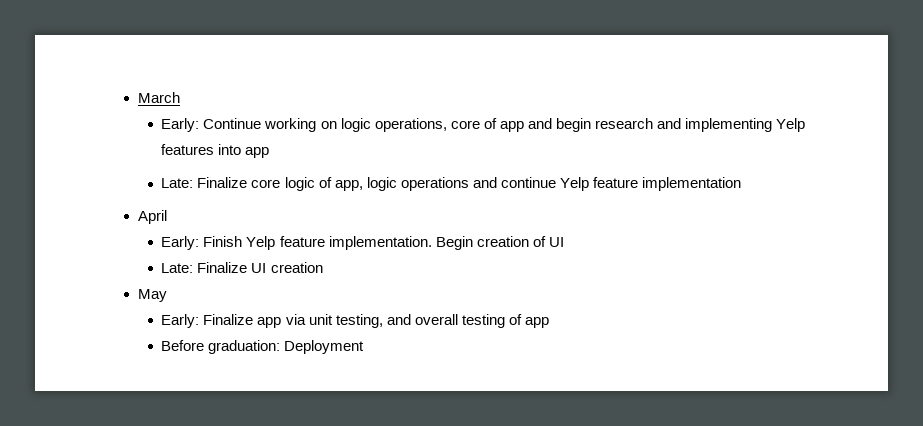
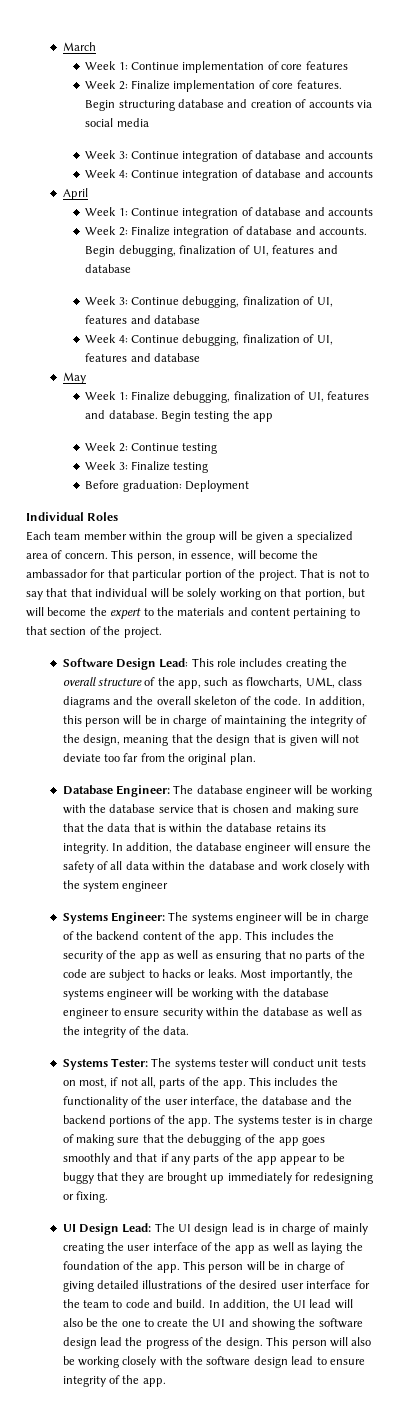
[161,118,806,132] [161,144,270,158] [161,177,741,191] [137,210,167,224] [161,236,564,250] [161,262,323,273] [137,289,167,302] [161,314,549,328] [161,340,365,354] Early: Continue working on logic operations, core of app and begin research and implementing Yelp features into app // Late: Finalize core logic of app, logic operations and continue Yelp feature implementation // April // Early: Finish Yelp feature implementation. Begin creation of UI // Late: Finalize UI creation // May // Early: Finalize app via unit testing, and overall testing of app // Before graduation: Deployment -> [85,61,348,73] [85,80,342,92] [85,99,372,111] [85,118,149,127] [85,150,373,162] [85,169,373,181] [62,188,88,200] [85,207,373,219] [85,226,367,238] [85,245,338,257] [85,264,132,273] [85,296,333,308] [85,315,201,324] [85,334,333,346] [85,353,201,362] [62,372,86,384] [85,391,369,403] [85,410,274,422] [85,442,218,454] [85,461,209,473] [85,480,250,492] [26,512,119,521] [26,531,353,543] [26,550,319,562] [26,569,370,581] [26,588,366,600] [26,607,360,619] [26,626,162,638] [62,658,348,670] [62,677,362,689] [62,696,365,708] [62,715,368,727] [62,734,360,746] [62,753,256,765] [62,785,373,797] [62,804,359,816] [62,823,326,833] [62,842,371,854] [62,861,371,873] [62,880,169,892] [62,912,369,924] [62,931,334,943] [62,950,366,962] [62,969,353,981] [62,988,330,1000] [62,1007,362,1019] [62,1026,190,1038] [62,1058,366,1070] [62,1077,338,1089] [62,1096,352,1108] [62,1115,374,1127] [62,1134,325,1146] [62,1153,345,1165] [62,1172,373,1184] [62,1191,108,1203] [62,1223,368,1235] [62,1242,363,1254] [62,1261,346,1273] [62,1280,370,1292] [62,1299,353,1310] [62,1318,363,1330] [62,1337,372,1349] [62,1356,365,1368] [62,1375,166,1387] Week 1: Continue implementation of core features // Week 2: Finalize implementation of core features. Begin structuring database and creation of accounts via social media // Week 3: Continue integration of database and accounts // Week 4: Continue integration of database and accounts // April // Week 1: Continue integration of database and accounts // Week 2: Finalize integration of database and accounts. Begin debugging, finalization of UI, features and database // Week 3: Continue debugging, finalization of UI, features and database // Week 4: Continue debugging, finalization of UI, features and database // May // Week 1: Finalize debugging, finalization of UI, features and database. Begin testing the app // Week 2: Continue testing // Week 3: Finalize testing // Before graduation: Deployment // Individual Roles // Each team member within the group will be given a specialized area of concern. This person, in essence, will become the ambassador for that particular portion of the project. That is not to say that that individual will be solely working on that portion, but will become the expert to the materials and content pertaining to that section of the project. // Software Design Lead: This role includes creating the overall structure of the app, such as flowcharts, UML, class diagrams and the overall skeleton of the code. In addition, this person will be in charge of maintaining the integrity of the design, meaning that the design that is given will not deviate too far from the original plan. // Database Engineer: The database engineer will be working with the database service that is chosen and making sure that the data that is within the database retains its integrity. In addition, the database engineer will ensure the safety of all data within the database and work closely with the system engineer // Systems Engineer: The systems engineer will be in charge of the backend content of the app. This includes the security of the app as well as ensuring that no parts of the code are subject to hacks or leaks. Most importantly, the systems engineer will be working with the database engineer to ensure security within the database as well as the integrity of the data. // Systems Tester: The systems tester will conduct unit tests on most, if not all, parts of the app. This includes the functionality of the user interface, the database and the backend portions of the app. The systems tester is in charge of making sure that the debugging of the app goes smoothly and that if any parts of the app appear to be buggy that they are brought up immediately for redesigning or fixing. // UI Design Lead: The UI design lead is in charge of mainly creating the user interface of the app as well as laying the foundation of the app. This person will be in charge of giving detailed illustrations of the desired user interface for the team to code and build. In addition, the UI lead will also be the one to create the UI and showing the software design lead the progress of the design. This person will also be working closely with the software design lead to ensure integrity of the app.

